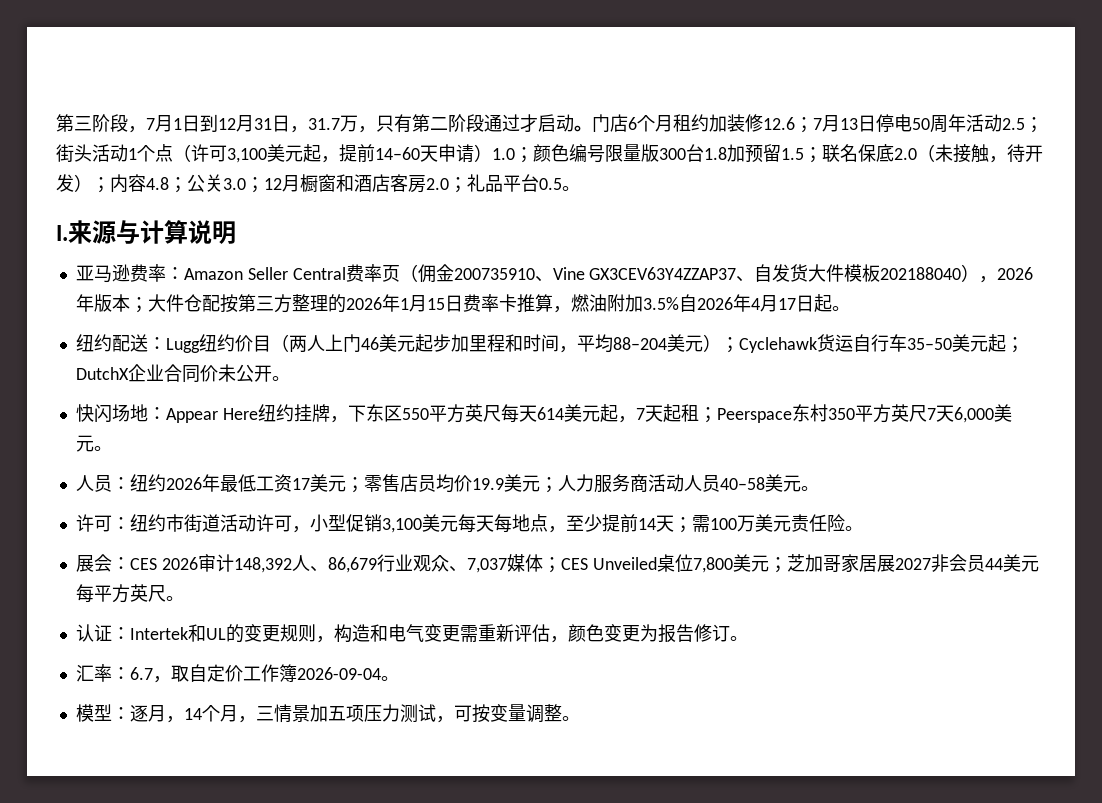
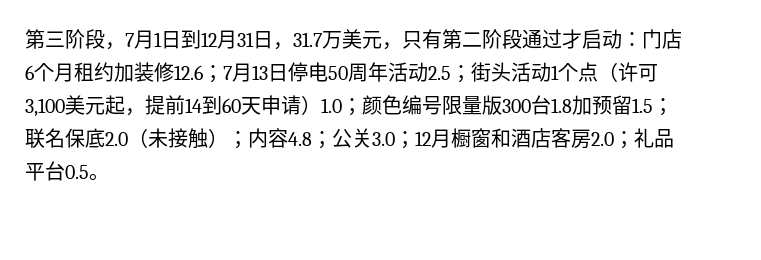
(358, 123) none -> [342,29,382,49] 美元
[574,125,592,132] 。 -> [622,32,642,47] ：
[375,147,420,160] 14–60 -> [185,96,241,115] 14到60
[989,144,1043,163] [56,174,74,192] ，待开发 -> (208, 138) none
[56,220,236,244] [75,264,1034,283] [75,294,850,313] [75,334,1024,353] [75,364,290,383] [75,404,1012,423] [75,435,112,452] [75,474,819,493] [75,514,863,533] [75,554,1039,573] [75,584,184,603] [75,624,748,643] [75,664,399,683] [75,704,580,723] // I.来源与计算说明 // 亚马逊费率：Amazon Seller Central费率页（佣金200735910、Vine GX3CEV63Y4ZZAP37、自发货大件模板202188040），2026年版本；大件仓配按第三方整理的2026年1月15日费率卡推算，燃油附加3.5%自2026年4月17日起。 // 纽约配送：Lugg纽约价目（两人上门46美元起步加里程和时间，平均88–204美元）；Cyclehawk货运自行车35–50美元起；DutchX企业合同价未公开。 // 快闪场地：Appear Here纽约挂牌，下东区550平方英尺每天614美元起，7天起租；Peerspace东村350平方英尺7天6,000美元。 // 人员：纽约2026年最低工资17美元；零售店员均价19.9美元；人力服务商活动人员40–58美元。 // 许可：纽约市街道活动许可，小型促销3,100美元每天每地点，至少提前14天；需100万美元责任险。 // 展会：CES 2026审计148,392人、86,679行业观众、7,037媒体；CES Unveiled桌位7,800美元；芝加哥家居展2027非会员44美元每平方英尺。 // 认证：Intertek和UL的变更规则，构造和电气变更需重新评估，颜色变更为报告修订。 // 汇率：6.7，取自定价工作簿2026-09-04。 // 模型：逐月，14个月，三情景加五项压力测试，可按变量调整。 -> (109, 177) none

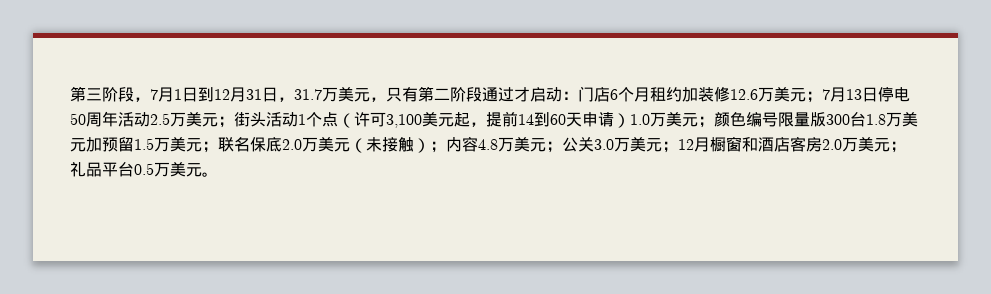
(203, 72) none -> [758,87,806,102] 万美元
(451, 73) none -> [170,112,218,127] 万美元
(342, 105) none -> [650,112,698,127] 万美元
(572, 105) none -> [886,112,918,127] [70,138,86,152] 万美元
(653, 105) none -> [154,137,202,152] 万美元
(128, 139) none -> [302,137,350,152] 万美元
(312, 139) none -> [498,137,546,152] 万美元
(395, 139) none -> [614,137,662,152] 万美元
(614, 139) none -> [842,137,890,152] 万美元
(89, 172) none -> [154,162,202,177] 万美元

